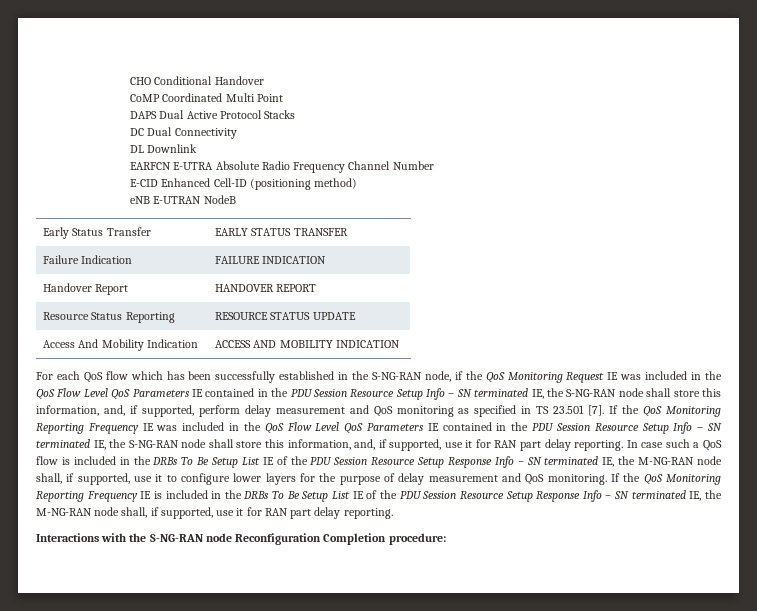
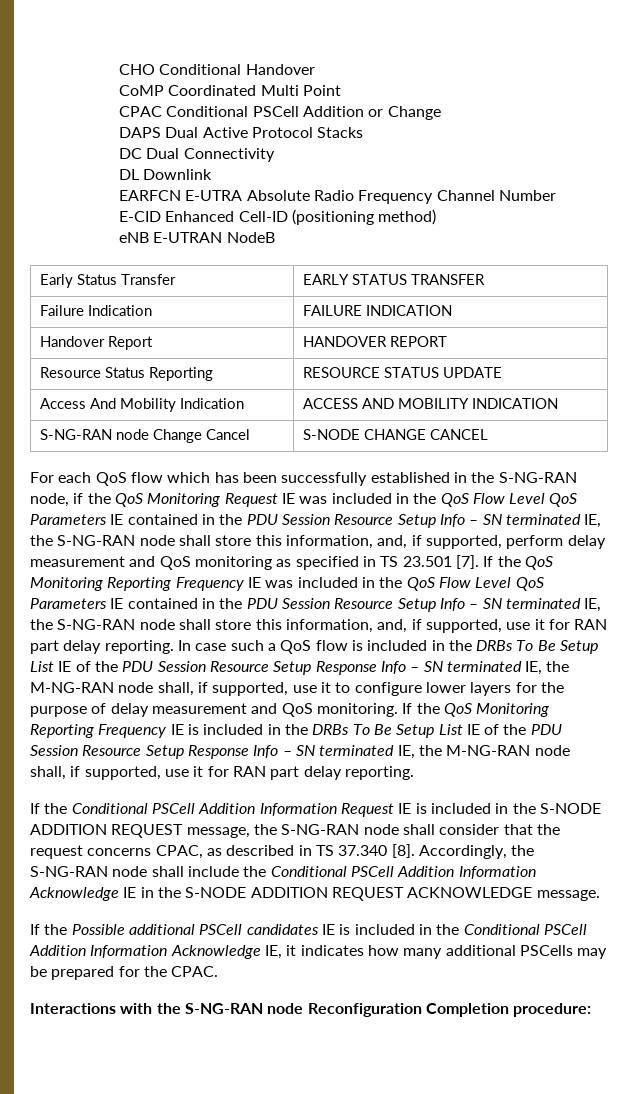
(283, 98) none -> [118,106,441,120] // CPAC Conditional PSCell Addition or Change
(400, 344) none -> [39,429,250,443] [302,429,488,440] // S-NG-RAN node Change Cancel | S-NODE CHANGE CANCEL
(393, 513) none -> [30,803,601,817] [30,824,560,838] [30,844,535,859] [30,866,536,879] [29,887,600,901] [30,924,587,935] [29,945,608,959] [30,966,219,980] // If the Conditional PSCell Addition Information Request IE is included in the S-NODE ADDITION REQUEST message, the S-NG-RAN node shall consider that the request concerns CPAC, as described in TS 37.340 [8]. Accordingly, the S-NG-RAN node shall include the Conditional PSCell Addition Information Acknowledge IE in the S-NODE ADDITION REQUEST ACKNOWLEDGE message. // If the Possible additional PSCell candidates IE is included in the Conditional PSCell Addition Information Acknowledge IE, it indicates how many additional PSCells may be prepared for the CPAC.

